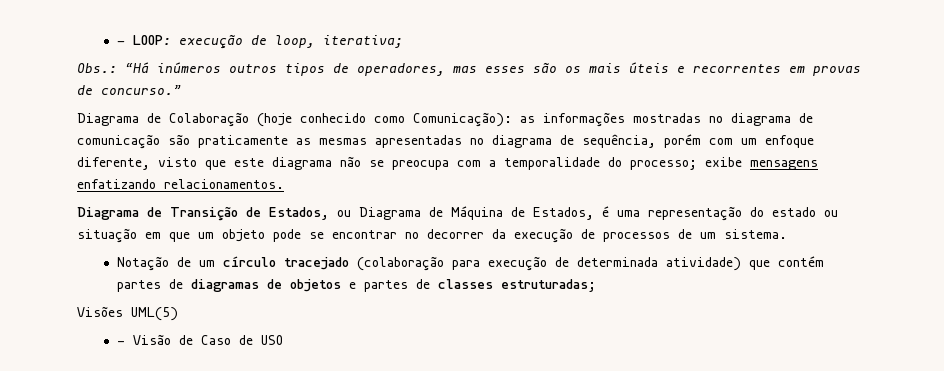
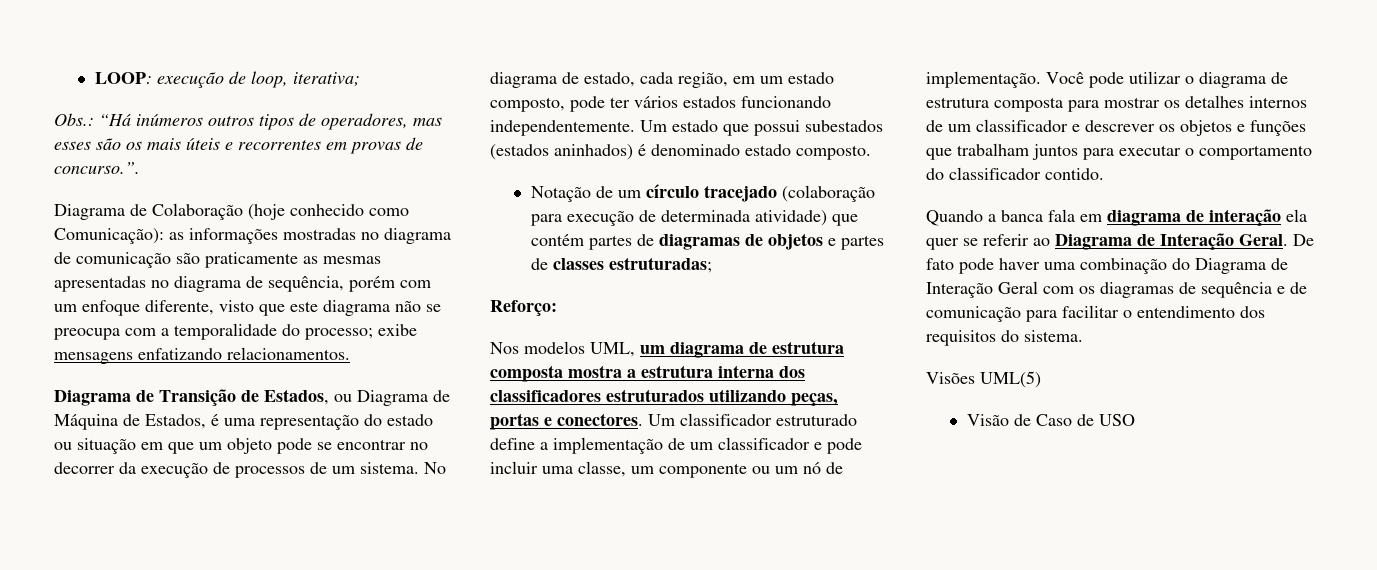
[116,41,125,45] - -> (94, 78) none
[101,85,181,95] concurso.” -> [54,162,140,174] concurso.”.
(787, 234) none -> [424,462,446,474] [490,72,834,88] [490,96,831,112] [490,120,883,136] [490,144,871,160] No diagrama de estado, cada região, em um estado composto, pode ter vários estados funcionando independentemente. Um estado que possui subestados (estados aninhados) é denominado estado composto.
(596, 285) none -> [490,300,557,316] [490,341,844,358] [490,365,805,382] [490,389,838,406] [490,413,857,430] [490,437,862,454] [490,461,843,478] [926,71,1288,88] [926,95,1307,112] [926,119,1306,136] [926,143,1312,160] [926,167,1104,180] [926,209,1307,226] [926,233,1314,250] [926,258,1288,274] [926,281,1307,298] [926,305,1265,322] [926,330,1083,346] // Reforço: // Nos modelos UML, um diagrama de estrutura composta mostra a estrutura interna dos classificadores estruturados utilizando peças, portas e conectores. Um classificador estruturado define a implementação de um classificador e pode incluir uma classe, um componente ou um nó de implementação. Você pode utilizar o diagrama de estrutura composta para mostrar os detalhes internos de um classificador e descrever os objetos e funções que trabalham juntos para executar o comportamento do classificador contido. // Quando a banca fala em diagrama de interação ela quer se referir ao Diagrama de Interação Geral. De fato pode haver uma combinação do Diagrama de Interação Geral com os diagramas de sequência e de comunicação para facilitar o entendimento dos requisitos do sistema.
[116,341,125,345] - -> (1041, 379) none

